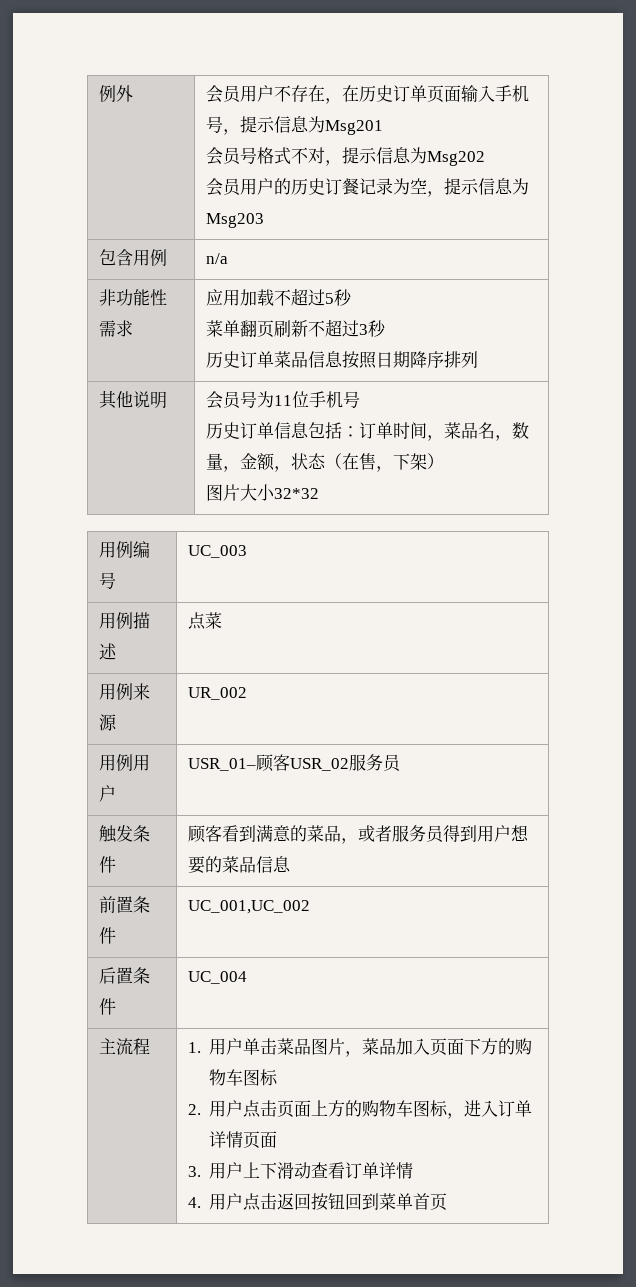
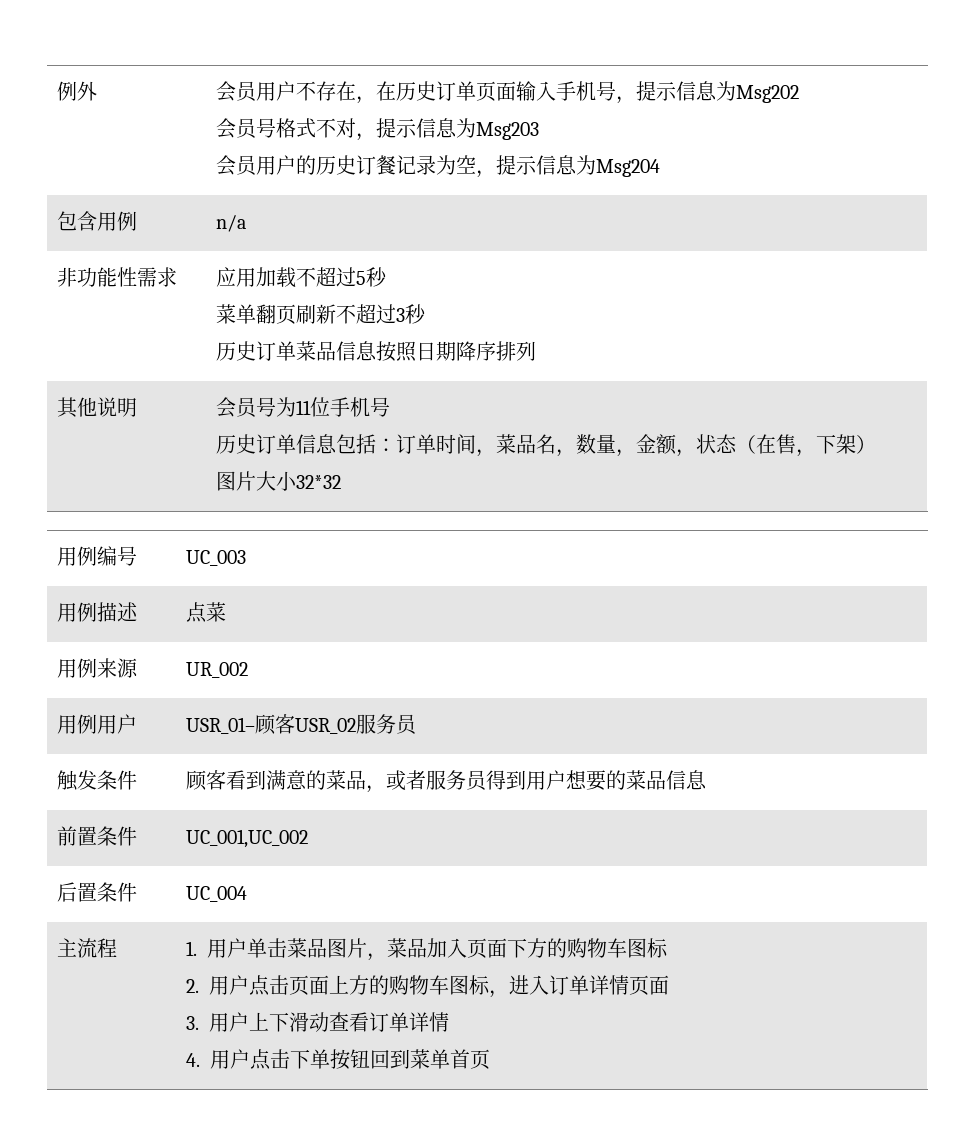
[324,120,383,135] Msg201 -> [736,85,800,103] Msg202
[426,151,485,166] Msg202 -> [476,122,540,140] Msg203
[205,213,264,228] Msg203 -> [596,159,661,177] Msg204
[277,1193,312,1210] 返回 -> [290,1049,331,1069] 下单

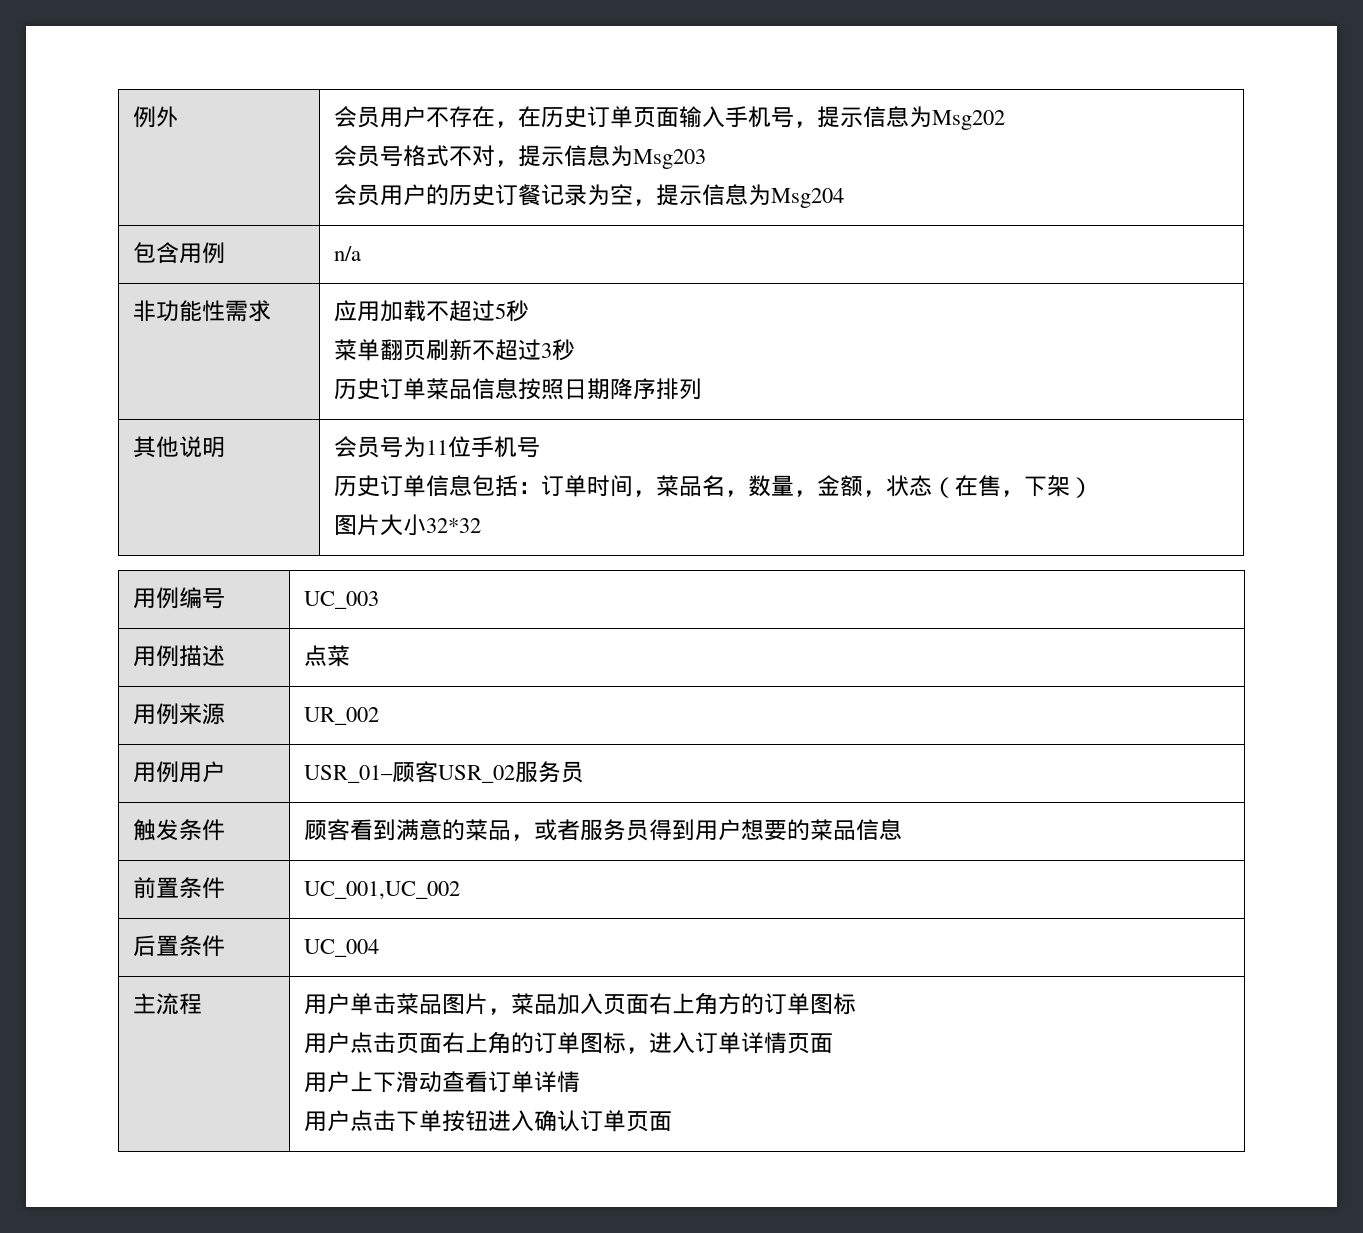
[186,941,198,956] 1. -> (203, 1004) none
[507,938,628,958] 下方的购物车 -> [649,992,811,1015] 右上角方的订单
[186,979,200,993] 2. -> (857, 1004) none
[329,975,450,995] 上方的购物车 -> [442,1031,581,1054] 右上角的订单
[186,1016,200,1030] 3. -> (834, 1043) none
[186,1053,201,1067] 4. -> (581, 1082) none
[370,1049,491,1069] 回到菜单首页 -> [488,1110,673,1132] 进入确认订单页面

